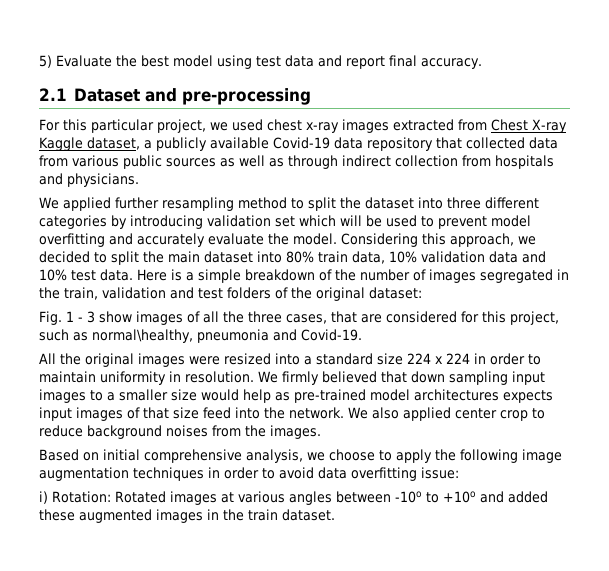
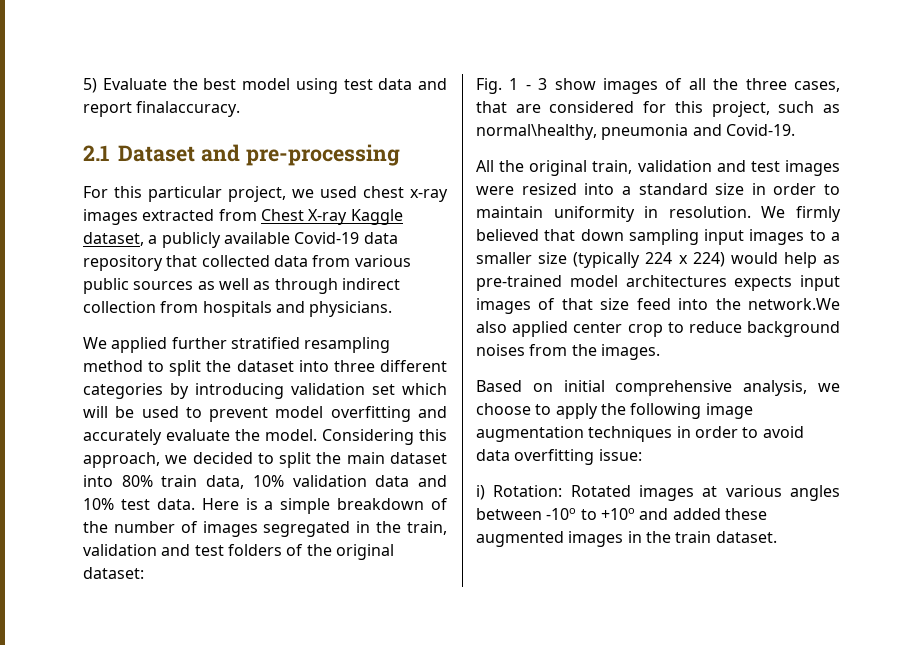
[389,55,482,69] final accuracy. -> [136,101,241,117] finalaccuracy.
(159, 203) none -> [230,337,300,349] stratified
(134, 360) none -> [592,160,780,174] train, validation and test
[407,353,470,364] 224 x 224 -> (745, 189) none
(197, 395) none -> [573,252,725,268] (typically 224 x 224)
[289,407,368,419] network. We -> [748,298,840,310] network.We

